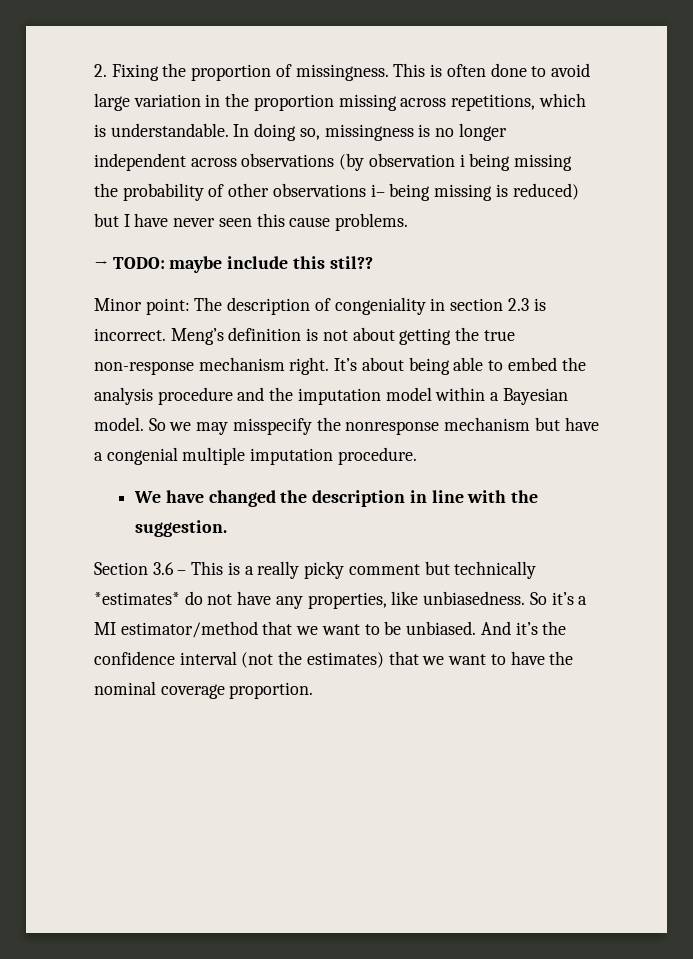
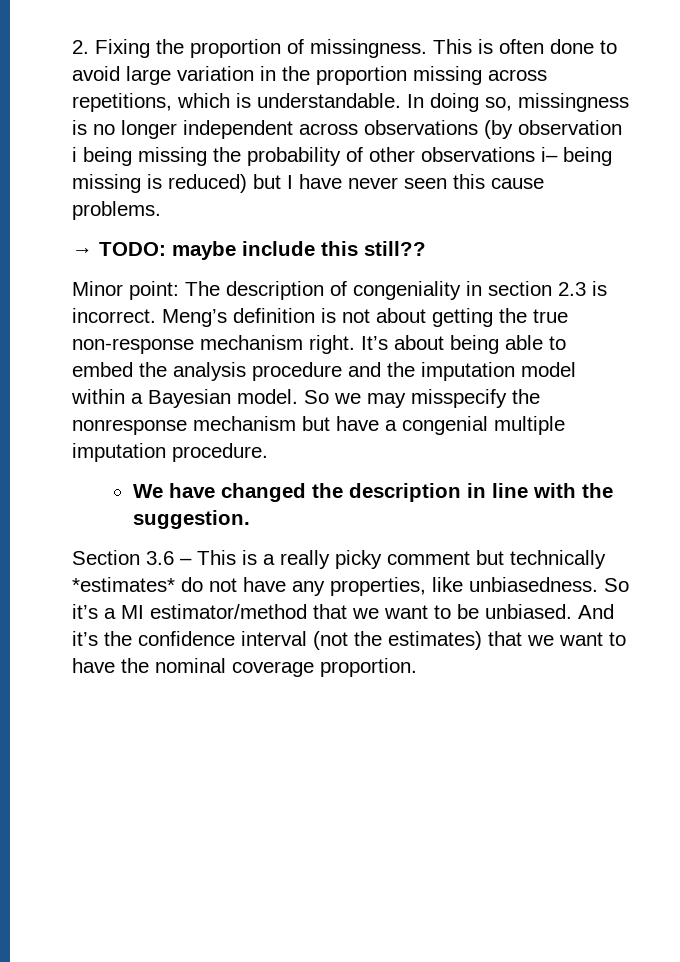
[329,256,373,269] stil?? -> [364,241,426,256] still??

